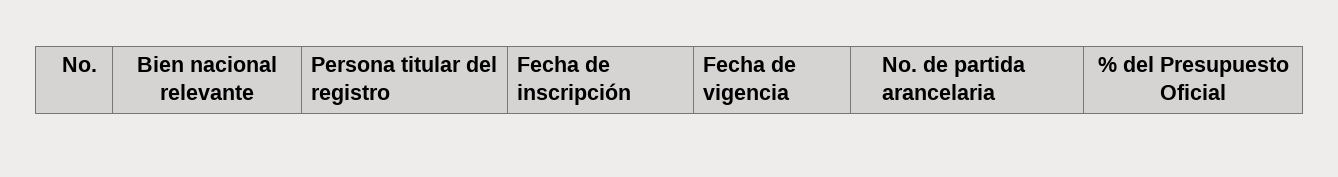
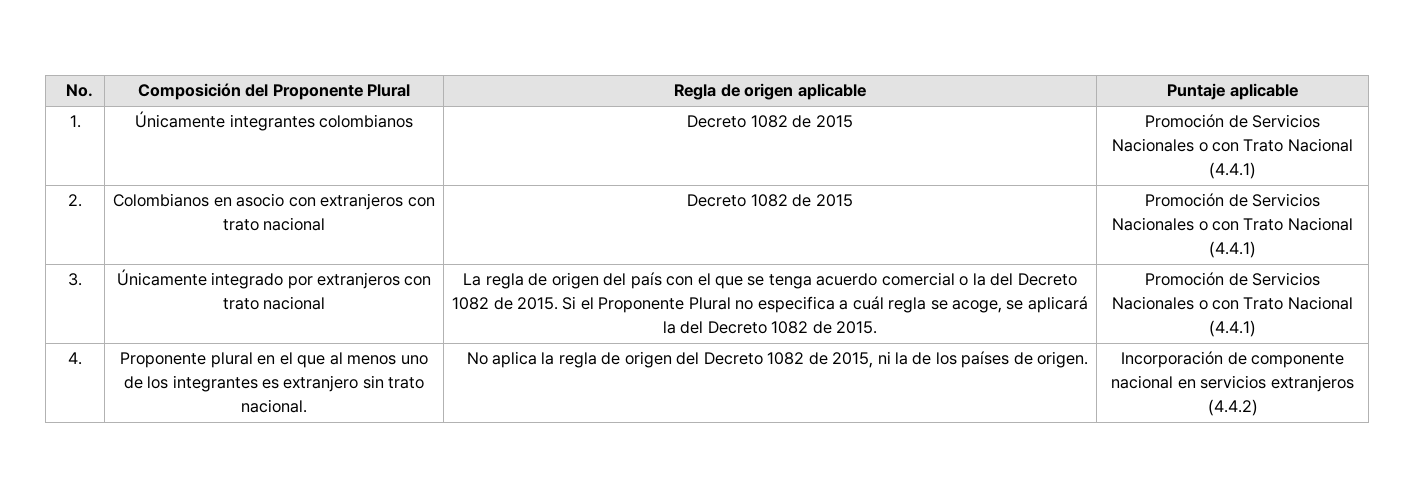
[137,56,277,72] [160,84,254,100] [310,56,497,72] [310,84,390,105] [516,56,610,72] [516,83,631,105] [702,56,796,72] [702,84,790,105] [881,56,1026,77] [881,84,996,100] [1097,56,1289,77] [1160,84,1226,100] Bien nacional relevante | Persona titular del registro | Fecha de inscripción | Fecha de vigencia | No. de partida arancelaria | % del Presupuesto Oficial -> [137,83,411,100] [674,83,866,100] [1167,83,1298,100] [69,115,81,128] [135,111,413,131] [687,115,853,128] [1145,114,1320,128] [1112,138,1353,152] [1209,162,1256,179] [68,194,82,207] [113,193,435,210] [222,217,326,231] [687,194,853,207] [1145,193,1320,207] [1112,217,1353,231] [1209,241,1256,258] [68,273,82,286] [116,269,432,289] [222,296,326,310] [463,272,1077,289] [452,296,1088,313] [662,321,878,334] [1145,272,1320,286] [1112,296,1353,310] [1209,320,1256,337] [68,352,82,365] [120,352,428,368] [123,375,425,392] [241,399,307,413] [466,351,1089,368] [1121,351,1344,368] [1111,375,1354,392] [1207,399,1258,416] Composición del Proponente Plural | Regla de origen aplicable | Puntaje aplicable // 1. | Únicamente integrantes colombianos | Decreto 1082 de 2015 | Promoción de Servicios Nacionales o con Trato Nacional (4.4.1) // 2. | Colombianos en asocio con extranjeros con trato nacional | Decreto 1082 de 2015 | Promoción de Servicios Nacionales o con Trato Nacional (4.4.1) // 3. | Únicamente integrado por extranjeros con trato nacional | La regla de origen del país con el que se tenga acuerdo comercial o la del Decreto 1082 de 2015. Si el Proponente Plural no especifica a cuál regla se acoge, se aplicará la del Decreto 1082 de 2015. | Promoción de Servicios Nacionales o con Trato Nacional (4.4.1) // 4. | Proponente plural en el que al menos uno de los integrantes es extranjero sin trato nacional. | No aplica la regla de origen del Decreto 1082 de 2015, ni la de los países de origen. | Incorporación de componente nacional en servicios extranjeros (4.4.2)

